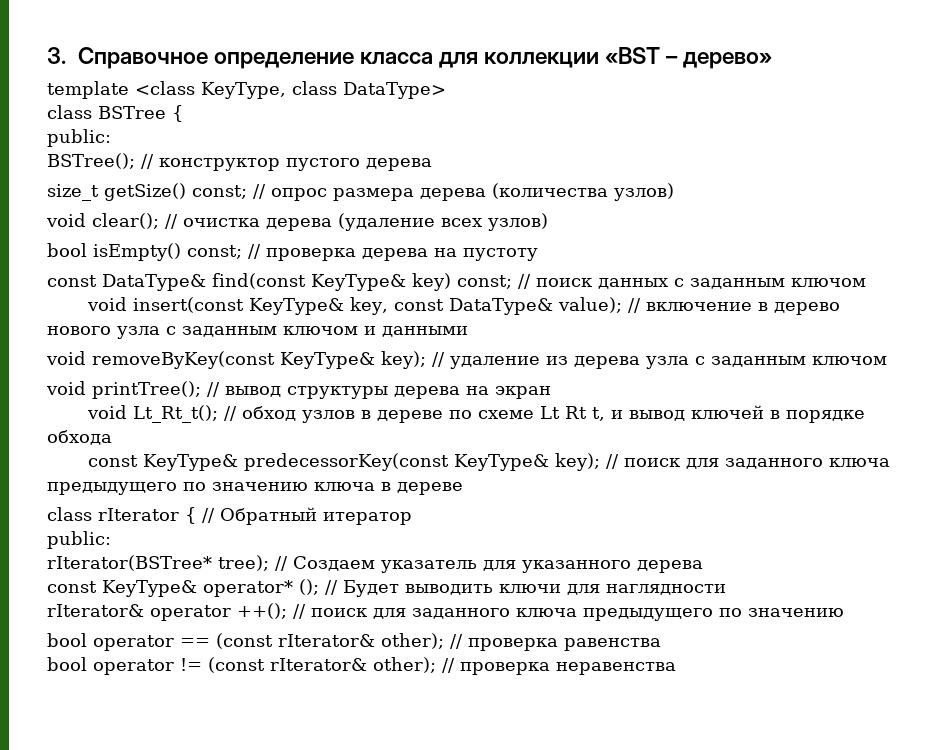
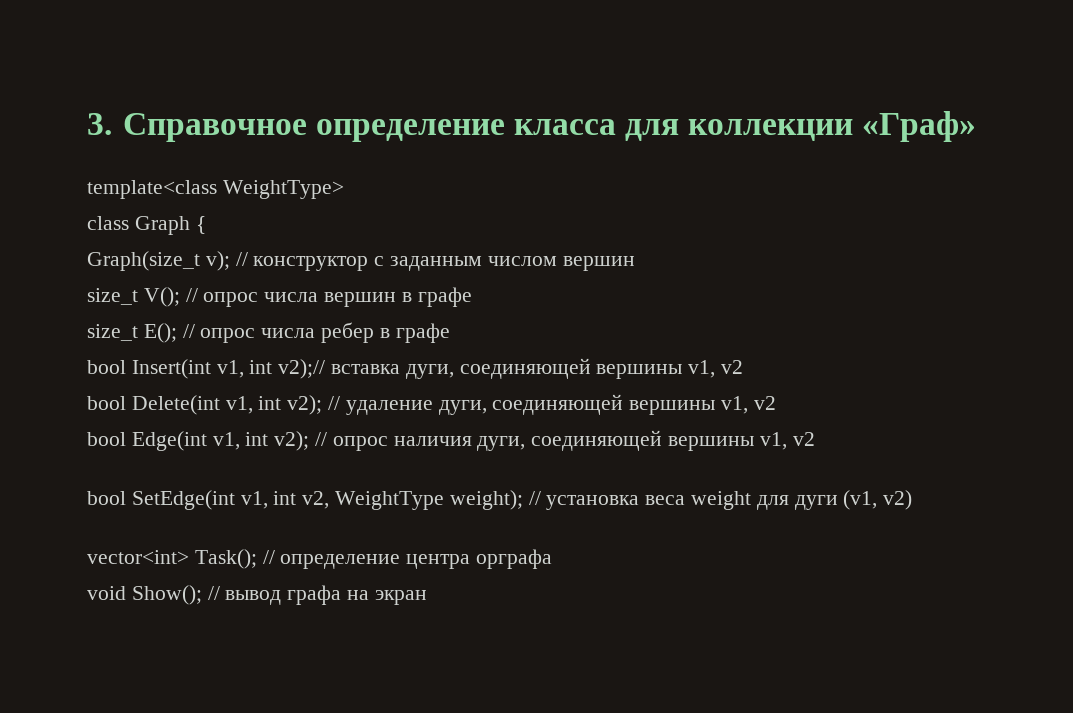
[605,47,773,69] [47,81,446,99] [47,105,183,122] [47,129,111,147] [47,153,432,171] [47,183,674,201] [46,213,548,231] [47,243,538,261] [47,273,866,291] [86,297,840,315] [47,326,468,339] [46,351,887,369] [46,381,551,399] [86,405,865,423] [47,430,112,445] [87,453,890,471] [47,482,463,495] [47,507,412,525] [47,531,111,549] [47,555,703,573] [47,579,726,597] [47,603,844,621] [47,633,661,651] [47,657,676,675] «BST – дерево» // template <class KeyType, class DataType> // class BSTree { // public: // BSTree(); // конструктор пустого дерева // size_t getSize() const; // опрос размера дерева (количества узлов) // void clear(); // очистка дерева (удаление всех узлов) // bool isEmpty() const; // проверка дерева на пустоту // const DataType& find(const KeyType& key) const; // поиск данных с заданным ключом // void insert(const KeyType& key, const DataType& value); // включение в дерево нового узла с заданным ключом и данными // void removeByKey(const KeyType& key); // удаление из дерева узла с заданным ключом // void printTree(); // вывод структуры дерева на экран // void Lt_Rt_t(); // обход узлов в дереве по схеме Lt Rt t, и вывод ключей в порядке обхода // const KeyType& predecessorKey(const KeyType& key); // поиск для заданного ключа предыдущего по значению ключа в дереве // class rIterator { // Обратный итератор // public: // rIterator(BSTree* tree); // Создаем указатель для указанного дерева // const KeyType& operator* (); // Будет выводить ключи для наглядности // rIterator& operator ++(); // поиск для заданного ключа предыдущего по значению // bool operator == (const rIterator& other); // проверка равенства // bool operator != (const rIterator& other); // проверка неравенства -> [861,111,976,142] [87,180,344,199] [87,216,206,235] [87,251,635,271] [87,287,472,307] [87,322,450,343] [87,358,744,379] [87,394,776,415] [87,430,815,451] [87,490,913,510] [87,549,553,569] [87,585,427,605] «Граф» // template<class WeightType> // class Graph { // Graph(size_t v); // конструктор с заданным числом вершин // size_t V(); // опрос числа вершин в графе // size_t E(); // опрос числа ребер в графе // bool Insert(int v1, int v2);// вставка дуги, соединяющей вершины v1, v2 // bool Delete(int v1, int v2); // удаление дуги, соединяющей вершины v1, v2 // bool Edge(int v1, int v2); // опрос наличия дуги, соединяющей вершины v1, v2 // bool SetEdge(int v1, int v2, WeightType weight); // установка веса weight для дуги (v1, v2) // vector<int> Task(); // определение центра орграфа // void Show(); // вывод графа на экран

